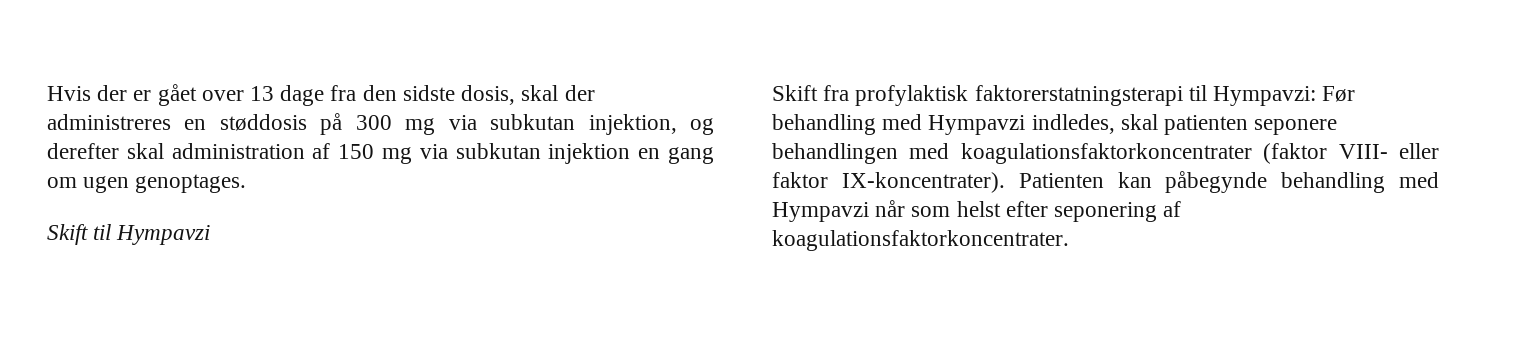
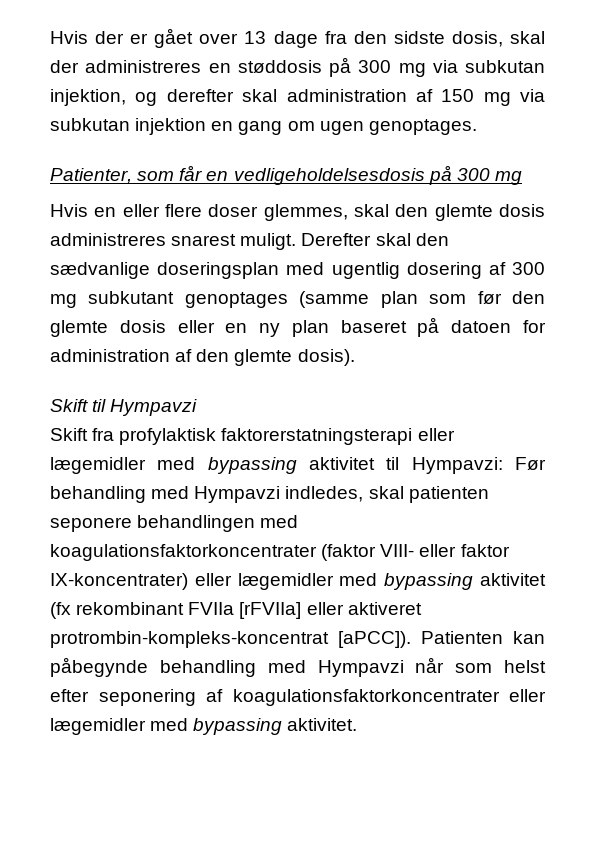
(247, 183) none -> [50,165,522,185] [50,204,545,221] [50,233,449,250] [50,262,546,279] [50,291,546,308] [50,317,546,337] [50,349,355,366] // Patienter, som får en vedligeholdelsesdosis på 300 mg // Hvis en eller flere doser glemmes, skal den glemte dosis administreres snarest muligt. Derefter skal den sædvanlige doseringsplan med ugentlig dosering af 300 mg subkutant genoptages (samme plan som før den glemte dosis eller en ny plan baseret på datoen for administration af den glemte dosis).
(1183, 95) none -> [417,428,455,441] [50,457,375,474] eller lægemidler med bypassing aktivitet
[841,172,1005,193] IX-koncentrater). -> [50,573,546,590] [50,602,422,619] [50,631,411,648] IX-koncentrater) eller lægemidler med bypassing aktivitet (fx rekombinant FVIIa [rFVIIa] eller aktiveret protrombin-kompleks-koncentrat [aPCC]).
[772,230,1069,251] koagulationsfaktorkoncentrater. -> [232,689,546,706] [50,718,358,735] koagulationsfaktorkoncentrater eller lægemidler med bypassing aktivitet.

